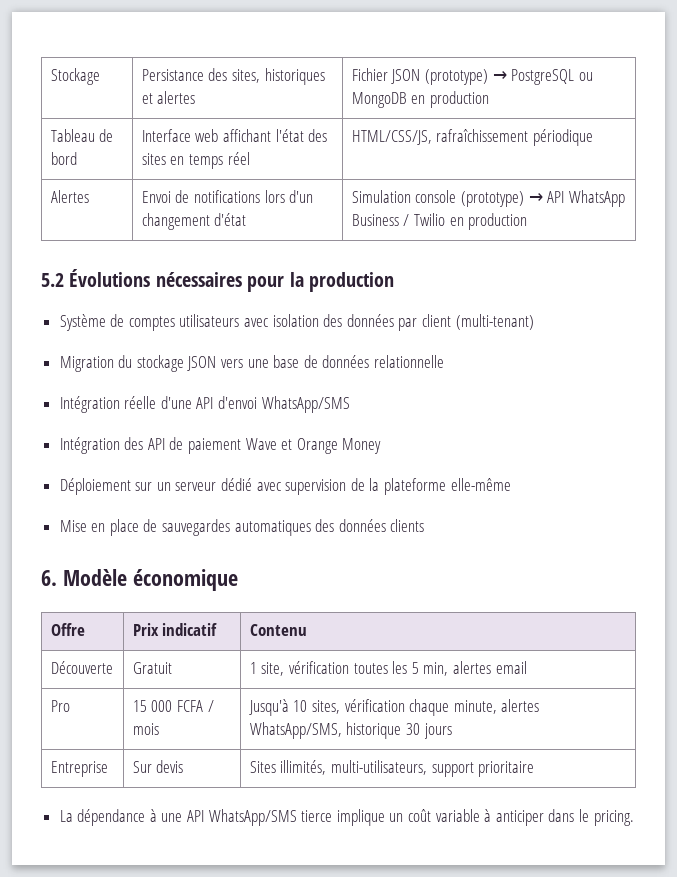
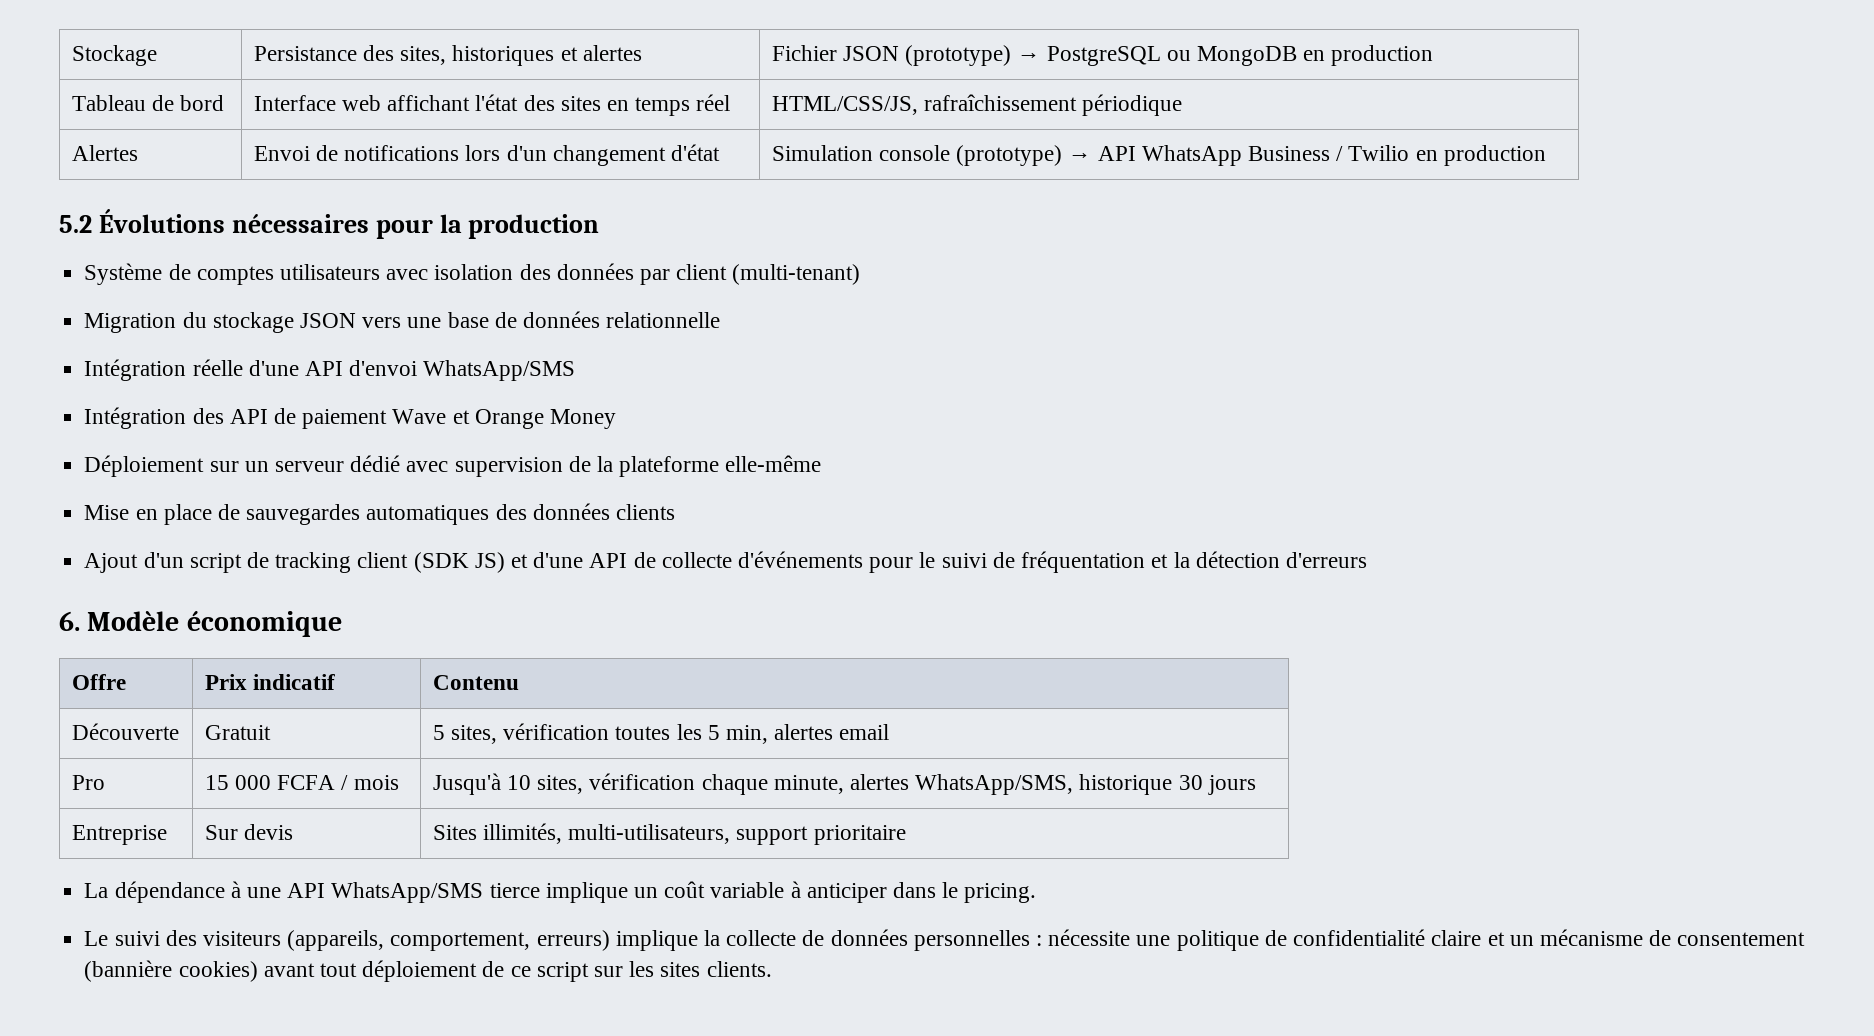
(425, 525) none -> [84,551,1367,573] // Ajout d'un script de tracking client (SDK JS) et d'une API de collecte d'événements pour le suivi de fréquentation et la détection d'erreurs
[249,662,285,676] 1 site, -> [432,725,497,744] 5 sites,
(634, 818) none -> [84,929,1806,951] [84,960,772,982] // Le suivi des visiteurs (appareils, comportement, erreurs) implique la collecte de données personnelles : nécessite une politique de confidentialité claire et un mécanisme de consentement (bannière cookies) avant tout déploiement de ce script sur les sites clients.

